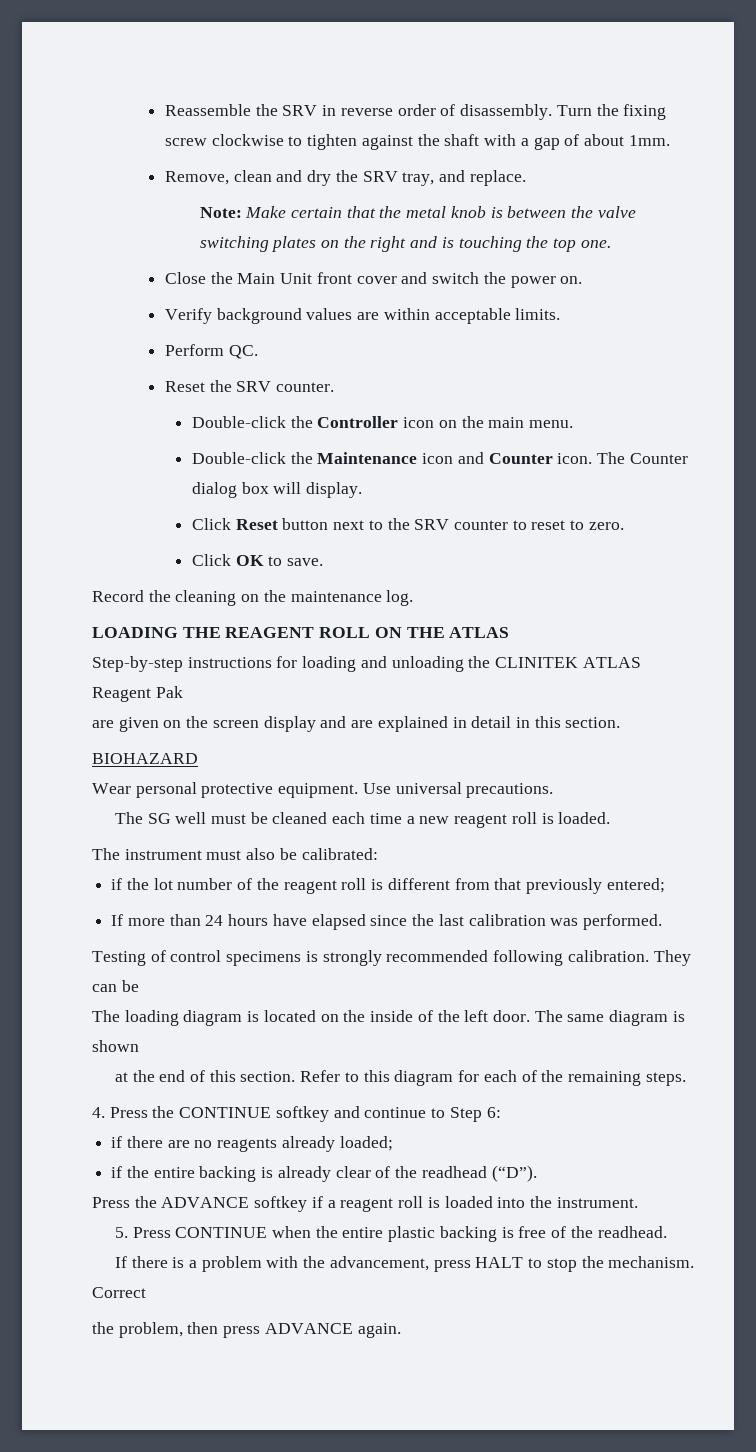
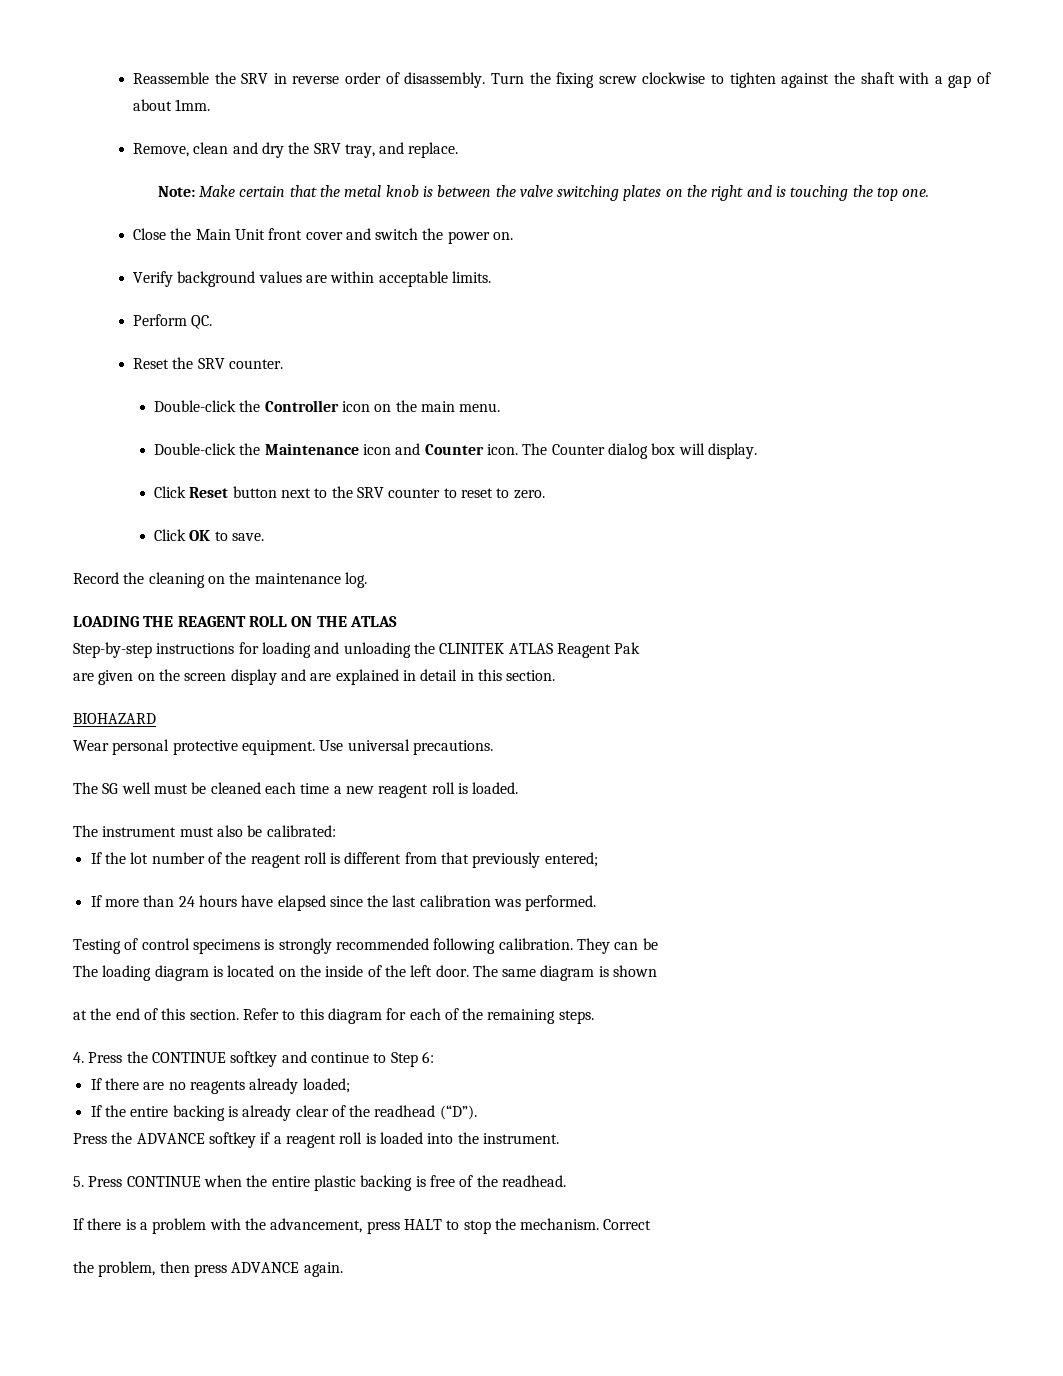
[111,878,123,890] if -> [90,852,102,864] If
[111,1136,123,1148] if -> [90,1078,102,1090] If
[111,1166,123,1178] if -> [90,1105,102,1117] If

